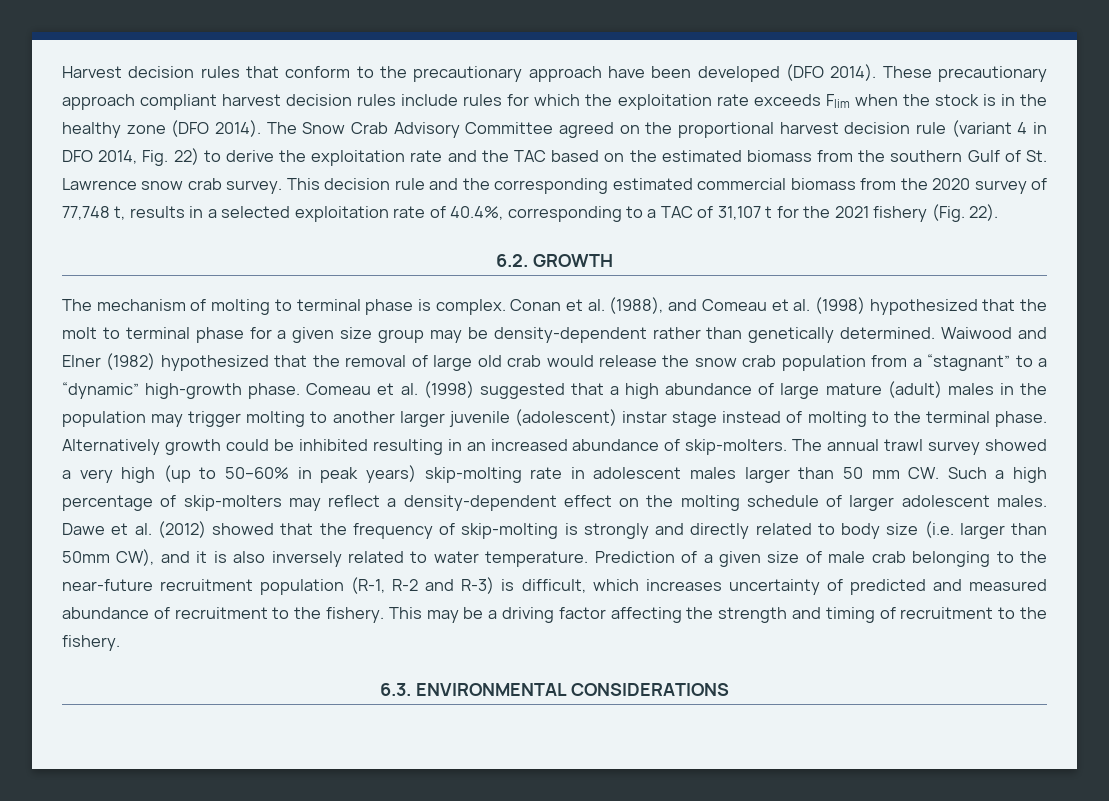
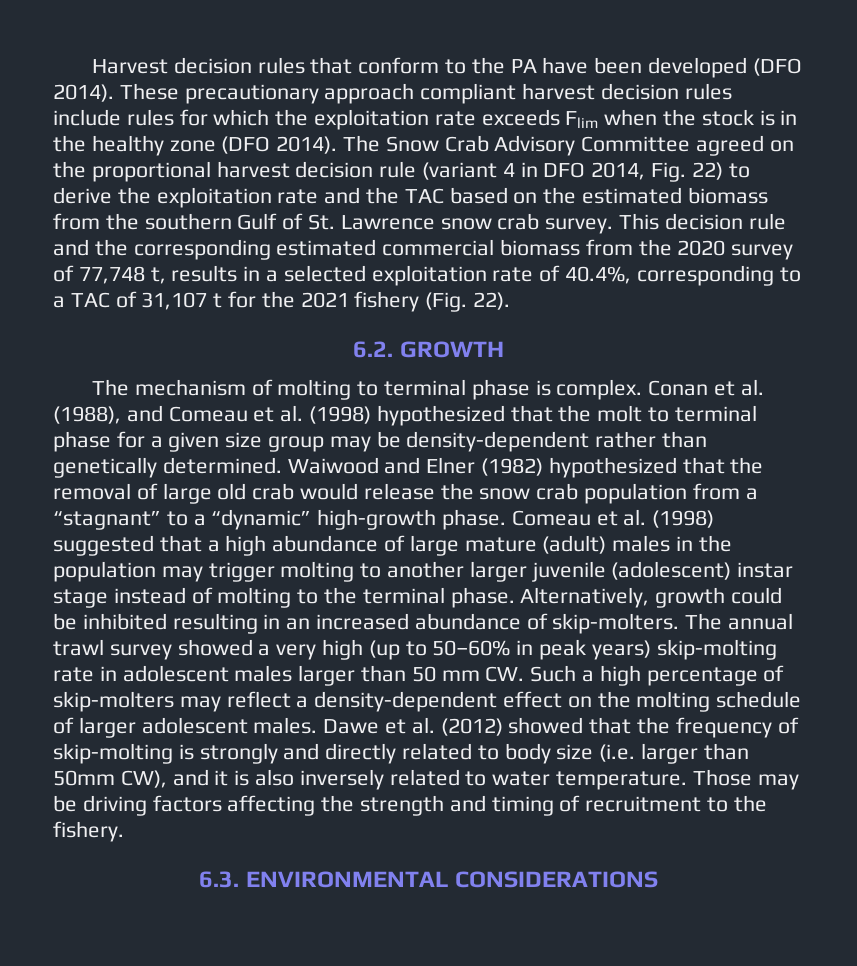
[413,66,602,82] precautionary approach -> [510,59,537,73] PA
[62,439,160,455] Alternatively -> [520,587,650,608] Alternatively,
[594,551,1048,567] [62,577,1048,595] [62,607,606,623] Prediction of a given size of male crab belonging to the near-future recruitment population (R-1, R-2 and R-3) is difficult, which increases uncertainty of predicted and measured abundance of recruitment to the fishery. This may be a driving factor -> [692,769,799,790] [53,795,222,816] Those may be driving factors

